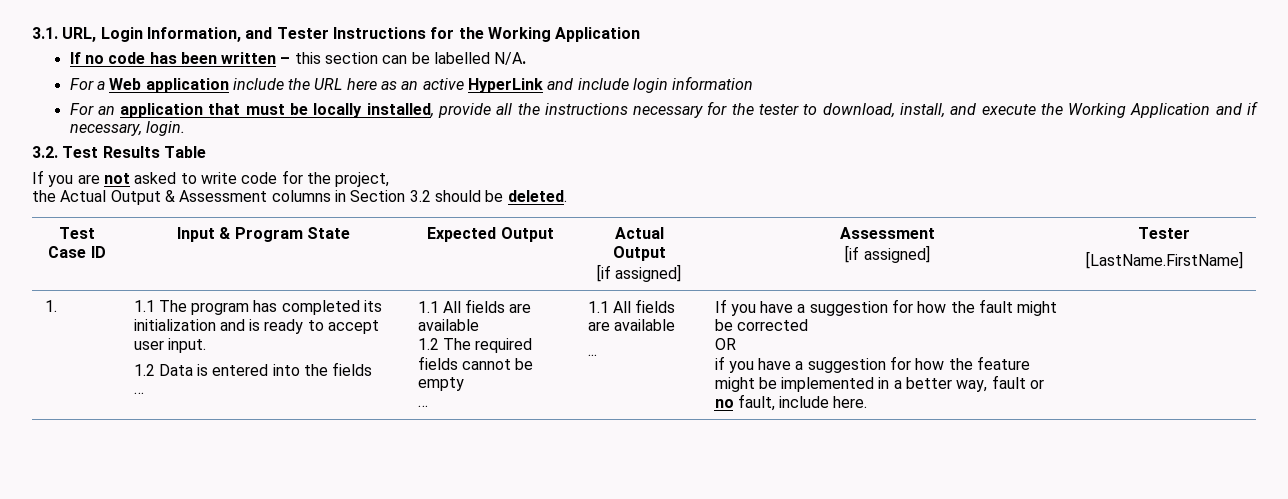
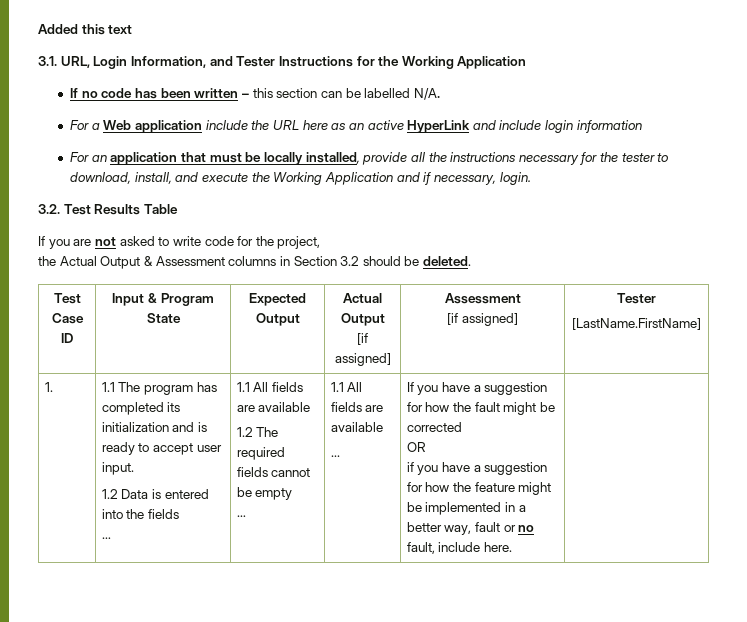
(32, 33) none -> [38,24,133,35] Added this text //

